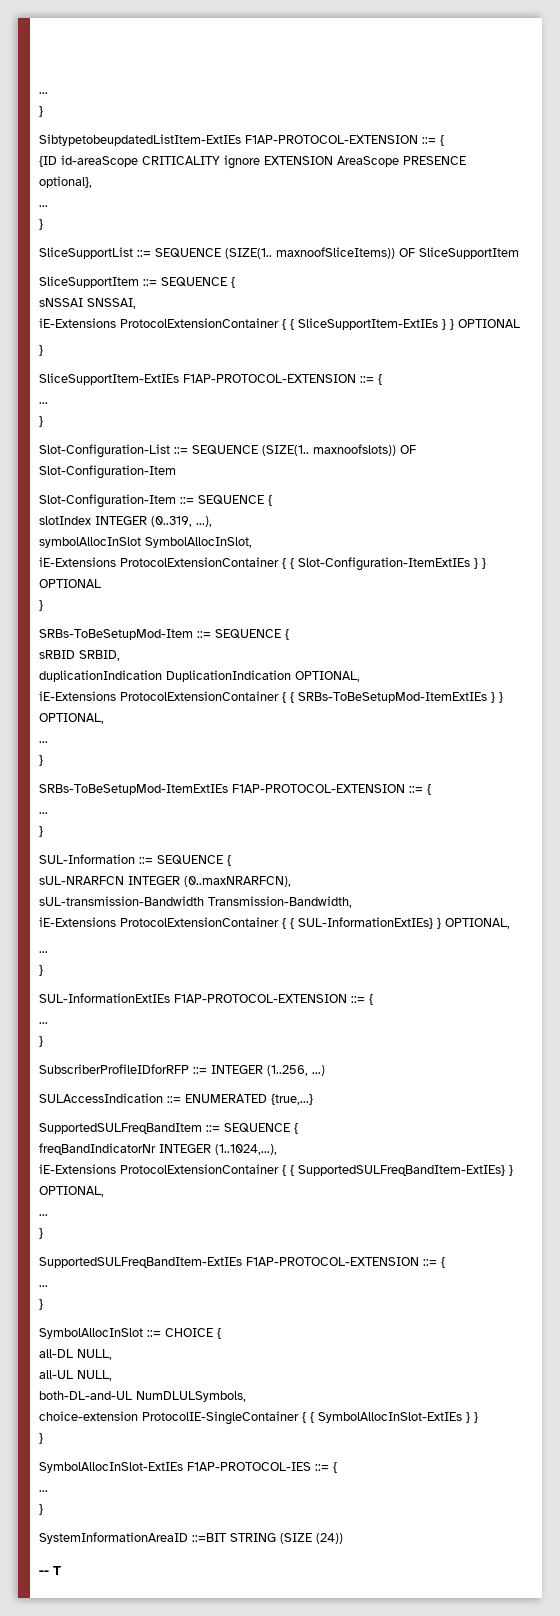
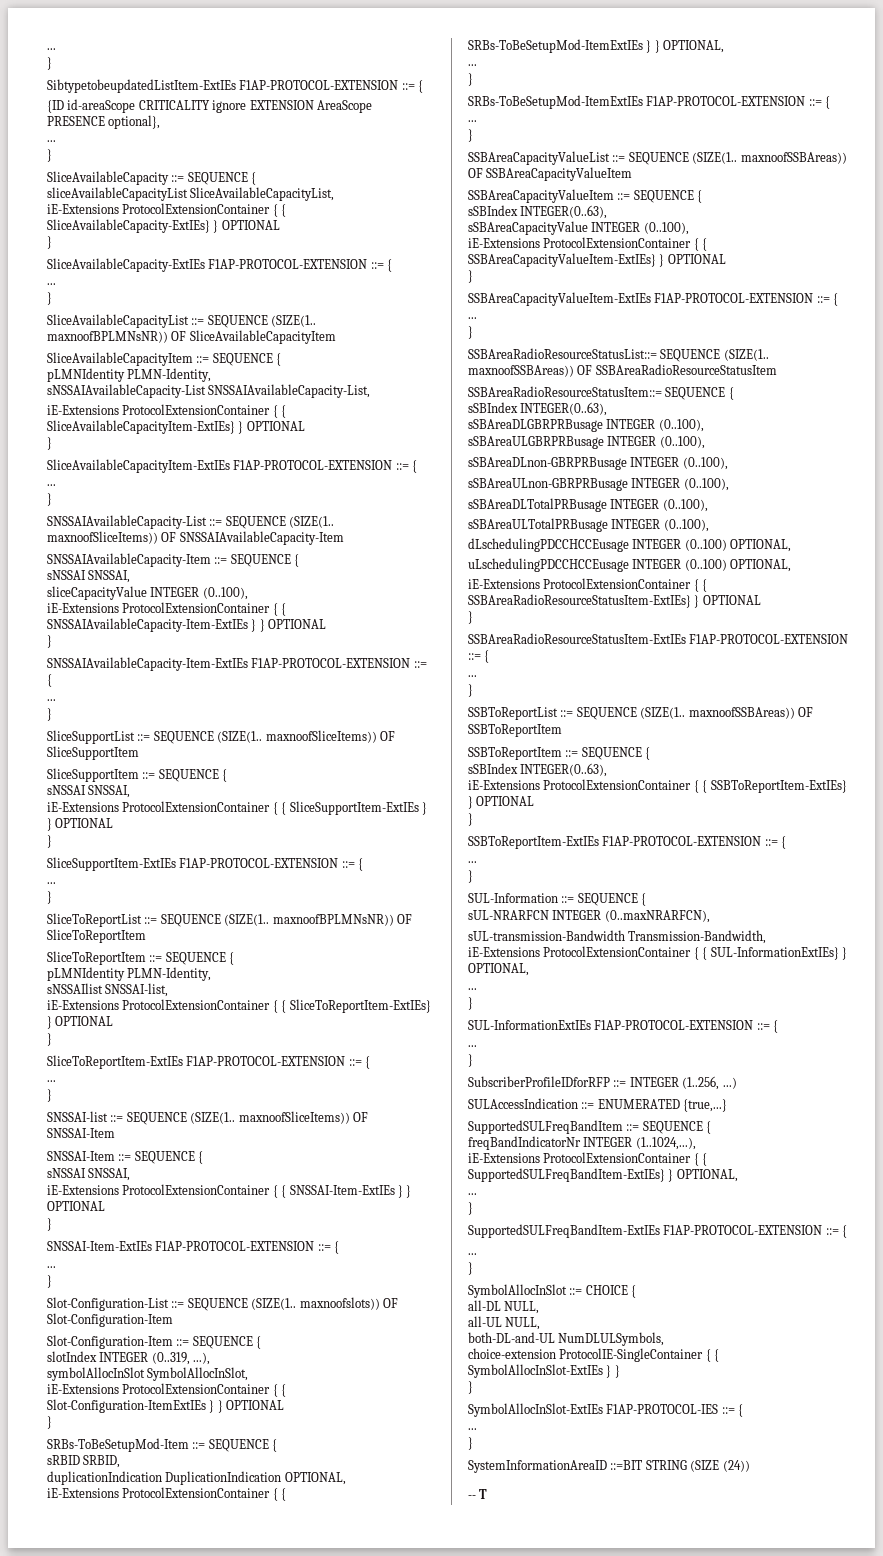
(43, 224) none -> [47,171,257,185] [47,187,335,201] [47,203,287,217] [47,219,280,233] [47,236,52,249] [47,258,393,272] [47,283,56,285] [47,292,52,305] [47,314,317,328] [47,330,336,344] [47,352,282,366] [47,368,212,382] [47,384,371,398] [47,404,287,418] [47,420,305,434] [47,437,52,450] [47,459,418,473] [47,484,56,486] [47,493,52,506] [47,515,335,529] [47,531,344,545] [47,553,300,567] [47,570,131,583] [47,586,248,600] [47,602,287,616] [47,618,327,632] [47,635,52,648] [47,657,427,671] [47,674,52,687] [47,699,56,701] [47,708,52,721] // SliceAvailableCapacity ::= SEQUENCE { // sliceAvailableCapacityList SliceAvailableCapacityList, // iE-Extensions ProtocolExtensionContainer { { SliceAvailableCapacity-ExtIEs} } OPTIONAL // } // SliceAvailableCapacity-ExtIEs F1AP-PROTOCOL-EXTENSION ::= { // ... // } // SliceAvailableCapacityList ::= SEQUENCE (SIZE(1.. maxnoofBPLMNsNR)) OF SliceAvailableCapacityItem // SliceAvailableCapacityItem ::= SEQUENCE { // pLMNIdentity PLMN-Identity, // sNSSAIAvailableCapacity-List SNSSAIAvailableCapacity-List, // iE-Extensions ProtocolExtensionContainer { { SliceAvailableCapacityItem-ExtIEs} } OPTIONAL // } // SliceAvailableCapacityItem-ExtIEs F1AP-PROTOCOL-EXTENSION ::= { // ... // } // SNSSAIAvailableCapacity-List ::= SEQUENCE (SIZE(1.. maxnoofSliceItems)) OF SNSSAIAvailableCapacity-Item // SNSSAIAvailableCapacity-Item ::= SEQUENCE { // sNSSAI SNSSAI, // sliceCapacityValue INTEGER (0..100), // iE-Extensions ProtocolExtensionContainer { { SNSSAIAvailableCapacity-Item-ExtIEs } } OPTIONAL // } // SNSSAIAvailableCapacity-Item-ExtIEs F1AP-PROTOCOL-EXTENSION ::= { // ... // }
(43, 421) none -> [47,913,412,927] [47,929,146,943] [47,951,235,965] [47,967,212,981] [47,983,169,997] [47,999,431,1013] [47,1016,114,1029] [47,1033,52,1046] [47,1055,371,1069] [47,1080,56,1082] [47,1089,52,1102] [47,1111,368,1125] [47,1128,115,1138] [47,1151,204,1164] [47,1168,131,1181] [47,1184,412,1198] [47,1201,105,1211] [47,1218,52,1231] [47,1241,340,1254] [47,1266,56,1268] [47,1275,52,1288] // SliceToReportList ::= SEQUENCE (SIZE(1.. maxnoofBPLMNsNR)) OF SliceToReportItem // SliceToReportItem ::= SEQUENCE { // pLMNIdentity PLMN-Identity, // sNSSAIlist SNSSAI-list, // iE-Extensions ProtocolExtensionContainer { { SliceToReportItem-ExtIEs} } OPTIONAL // } // SliceToReportItem-ExtIEs F1AP-PROTOCOL-EXTENSION ::= { // ... // } // SNSSAI-list ::= SEQUENCE (SIZE(1.. maxnoofSliceItems)) OF SNSSAI-Item // SNSSAI-Item ::= SEQUENCE { // sNSSAI SNSSAI, // iE-Extensions ProtocolExtensionContainer { { SNSSAI-Item-ExtIEs } } OPTIONAL // } // SNSSAI-Item-ExtIEs F1AP-PROTOCOL-EXTENSION ::= { // ... // }
(43, 831) none -> [468,151,847,165] [468,167,633,181] [468,189,703,203] [468,205,608,219] [468,221,689,235] [468,237,708,251] [468,253,726,267] [468,270,473,283] [468,292,839,306] [468,317,477,319] [468,326,473,339] [468,348,769,362] [468,364,777,377] [468,386,734,400] [468,402,608,416] [468,419,704,432] [468,436,705,449] [468,457,728,470] [468,478,729,491] [468,498,708,512] [468,518,709,532] [468,538,792,552] [468,558,792,572] [468,578,708,592] [468,594,761,608] [468,611,473,624] [468,633,849,644] [468,650,490,663] [468,675,477,677] [468,684,473,697] [468,707,813,720] [468,724,562,737] [468,747,651,760] [468,763,608,777] [468,779,847,793] [468,796,535,809] [468,813,473,826] [468,836,787,849] [468,861,477,863] [468,870,473,883] // SSBAreaCapacityValueList ::= SEQUENCE (SIZE(1.. maxnoofSSBAreas)) OF SSBAreaCapacityValueItem // SSBAreaCapacityValueItem ::= SEQUENCE { // sSBIndex INTEGER(0..63), // sSBAreaCapacityValue INTEGER (0..100), // iE-Extensions ProtocolExtensionContainer { { SSBAreaCapacityValueItem-ExtIEs} } OPTIONAL // } // SSBAreaCapacityValueItem-ExtIEs F1AP-PROTOCOL-EXTENSION ::= { // ... // } // SSBAreaRadioResourceStatusList::= SEQUENCE (SIZE(1.. maxnoofSSBAreas)) OF SSBAreaRadioResourceStatusItem // SSBAreaRadioResourceStatusItem::= SEQUENCE { // sSBIndex INTEGER(0..63), // sSBAreaDLGBRPRBusage INTEGER (0..100), // sSBAreaULGBRPRBusage INTEGER (0..100), // sSBAreaDLnon-GBRPRBusage INTEGER (0..100), // sSBAreaULnon-GBRPRBusage INTEGER (0..100), // sSBAreaDLTotalPRBusage INTEGER (0..100), // sSBAreaULTotalPRBusage INTEGER (0..100), // dLschedulingPDCCHCCEusage INTEGER (0..100) OPTIONAL, // uLschedulingPDCCHCCEusage INTEGER (0..100) OPTIONAL, // iE-Extensions ProtocolExtensionContainer { { SSBAreaRadioResourceStatusItem-ExtIEs} } OPTIONAL // } // SSBAreaRadioResourceStatusItem-ExtIEs F1AP-PROTOCOL-EXTENSION ::= { // ... // } // SSBToReportList ::= SEQUENCE (SIZE(1.. maxnoofSSBAreas)) OF SSBToReportItem // SSBToReportItem ::= SEQUENCE { // sSBIndex INTEGER(0..63), // iE-Extensions ProtocolExtensionContainer { { SSBToReportItem-ExtIEs} } OPTIONAL // } // SSBToReportItem-ExtIEs F1AP-PROTOCOL-EXTENSION ::= { // ... // }

